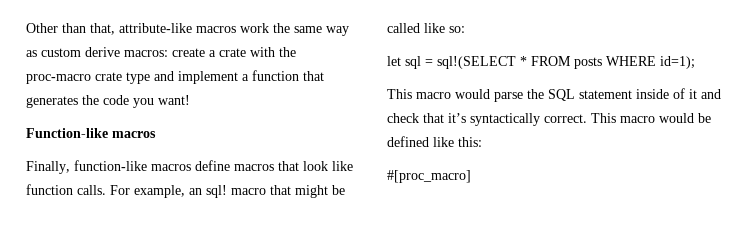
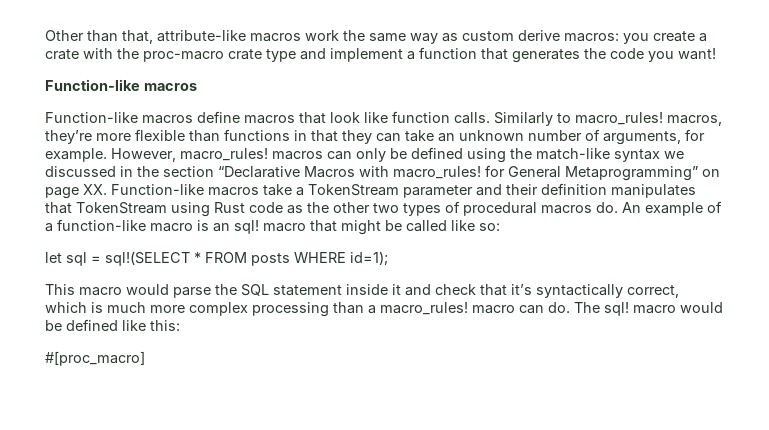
(168, 53) none -> [623,33,649,44] you
[26,160,147,174] Finally, function-like -> [45,112,138,123] Function-like
[110,185,185,198] For example, -> [494,112,722,126] [45,129,705,145] [45,147,684,163] [45,165,720,181] [45,183,696,199] [45,201,722,217] [45,219,209,232] Similarly to macro_rules! macros, they’re more flexible than functions in that they can take an unknown number of arguments, for example. However, macro_rules! macros can only be defined using the match-like syntax we discussed in the section “Declarative Macros with macro_rules! for General Metaprogramming” on page XX. Function-like macros take a TokenStream parameter and their definition manipulates that TokenStream using Rust code as the other two types of procedural macros do. An example of a function-like macro is
[673,88,685,99] of -> (388, 289) none
[544,113,616,123] correct. This -> [627,285,679,298] [45,302,629,317] correct, which is much more complex processing than a macro_rules! macro can do. The sql!

